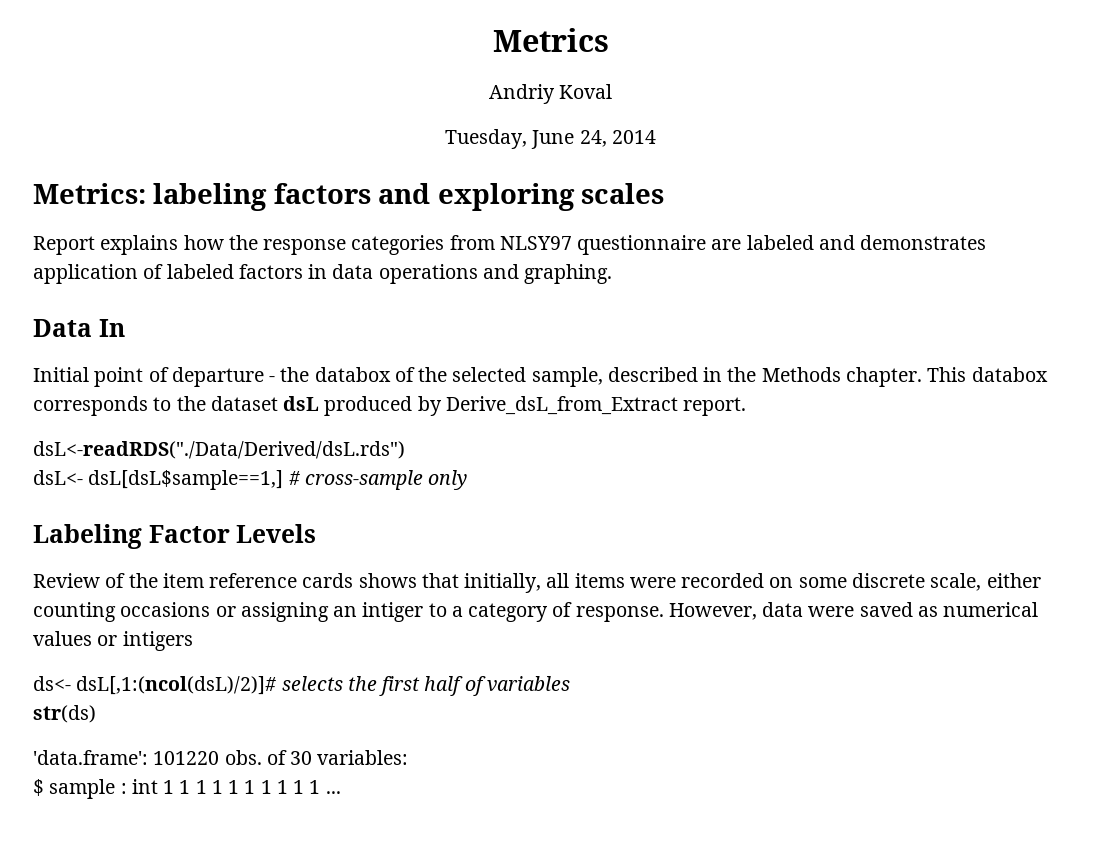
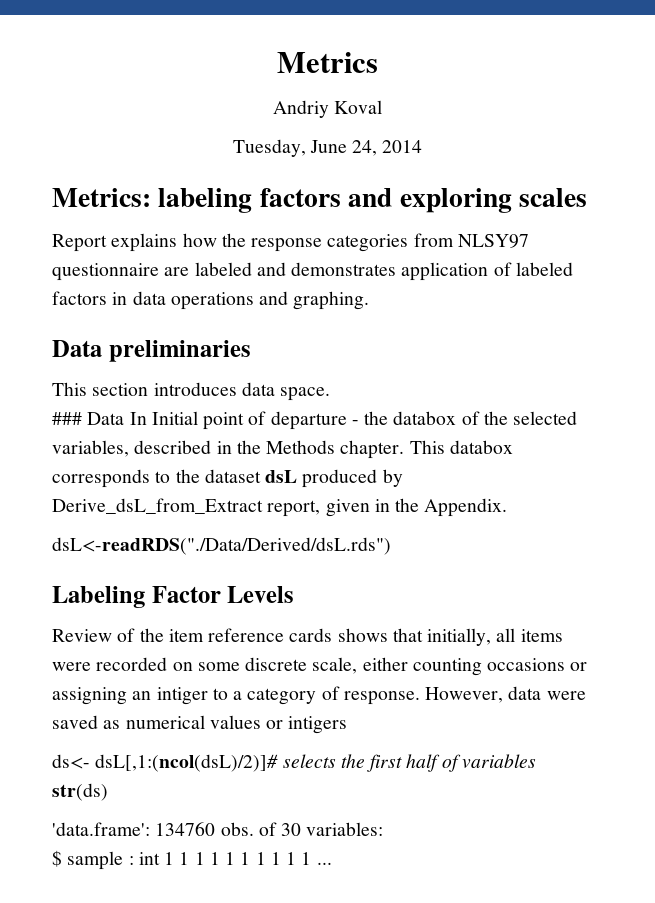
(92, 328) none -> [108,340,251,362] [52,382,331,401] [52,412,125,425] preliminaries // This section introduces data space. // ### Data
(125, 328) // -> (147, 418) none
[531,367,603,387] sample, -> [52,440,129,457] variables,
[683,397,747,416] [33,441,405,459] [33,470,468,490] report. // dsL<-readRDS("./Data/Derived/dsL.rds") // dsL<- dsL[dsL$sample==1,] # cross-sample only -> [267,498,508,517] [52,537,391,555] report, given in the Appendix. // dsL<-readRDS("./Data/Derived/dsL.rds")
[153,751,220,765] 101220 -> [155,822,216,836] 134760

